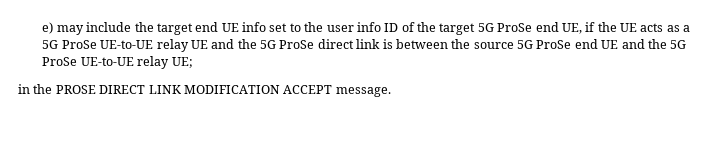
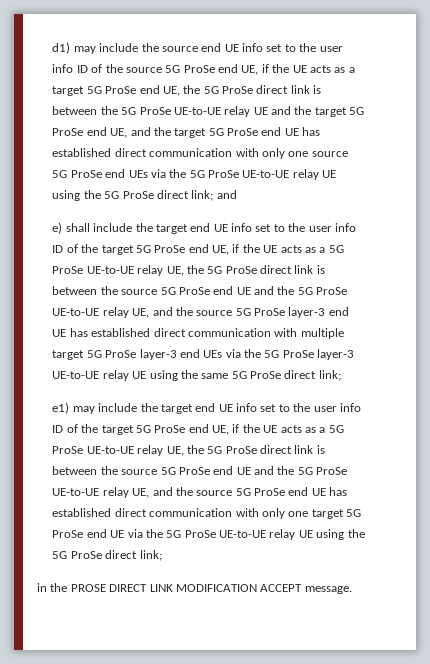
[42,22,54,34] e) -> [52,42,343,54] [52,64,355,75] [52,85,322,96] [52,106,365,117] [52,127,321,138] [52,148,348,159] [52,169,337,180] [52,190,237,201] [52,222,356,234] [52,244,344,255] [52,265,325,276] [52,286,348,295] [52,307,349,318] [52,328,344,339] [52,349,355,360] [52,370,341,381] [52,402,70,414] d1) may include the source end UE info set to the user info ID of the source 5G ProSe end UE, if the UE acts as a target 5G ProSe end UE, the 5G ProSe direct link is between the 5G ProSe UE-to-UE relay UE and the target 5G ProSe end UE, and the target 5G ProSe end UE has established direct communication with only one source 5G ProSe end UEs via the 5G ProSe UE-to-UE relay UE using the 5G ProSe direct link; and // e) shall include the target end UE info set to the user info ID of the target 5G ProSe end UE, if the UE acts as a 5G ProSe UE-to-UE relay UE, the 5G ProSe direct link is between the source 5G ProSe end UE and the 5G ProSe UE-to-UE relay UE, and the source 5G ProSe layer-3 end UE has established direct communication with multiple target 5G ProSe layer-3 end UEs via the 5G ProSe layer-3 UE-to-UE relay UE using the same 5G ProSe direct link; // e1)
[190,39,235,49] UE and -> [166,446,184,456] UE,
[171,57,193,68] UE; -> [132,487,348,498] [52,508,362,519] [52,529,365,540] [52,550,162,561] UE, and the source 5G ProSe end UE has established direct communication with only one target 5G ProSe end UE via the 5G ProSe UE-to-UE relay UE using the 5G ProSe direct link;

